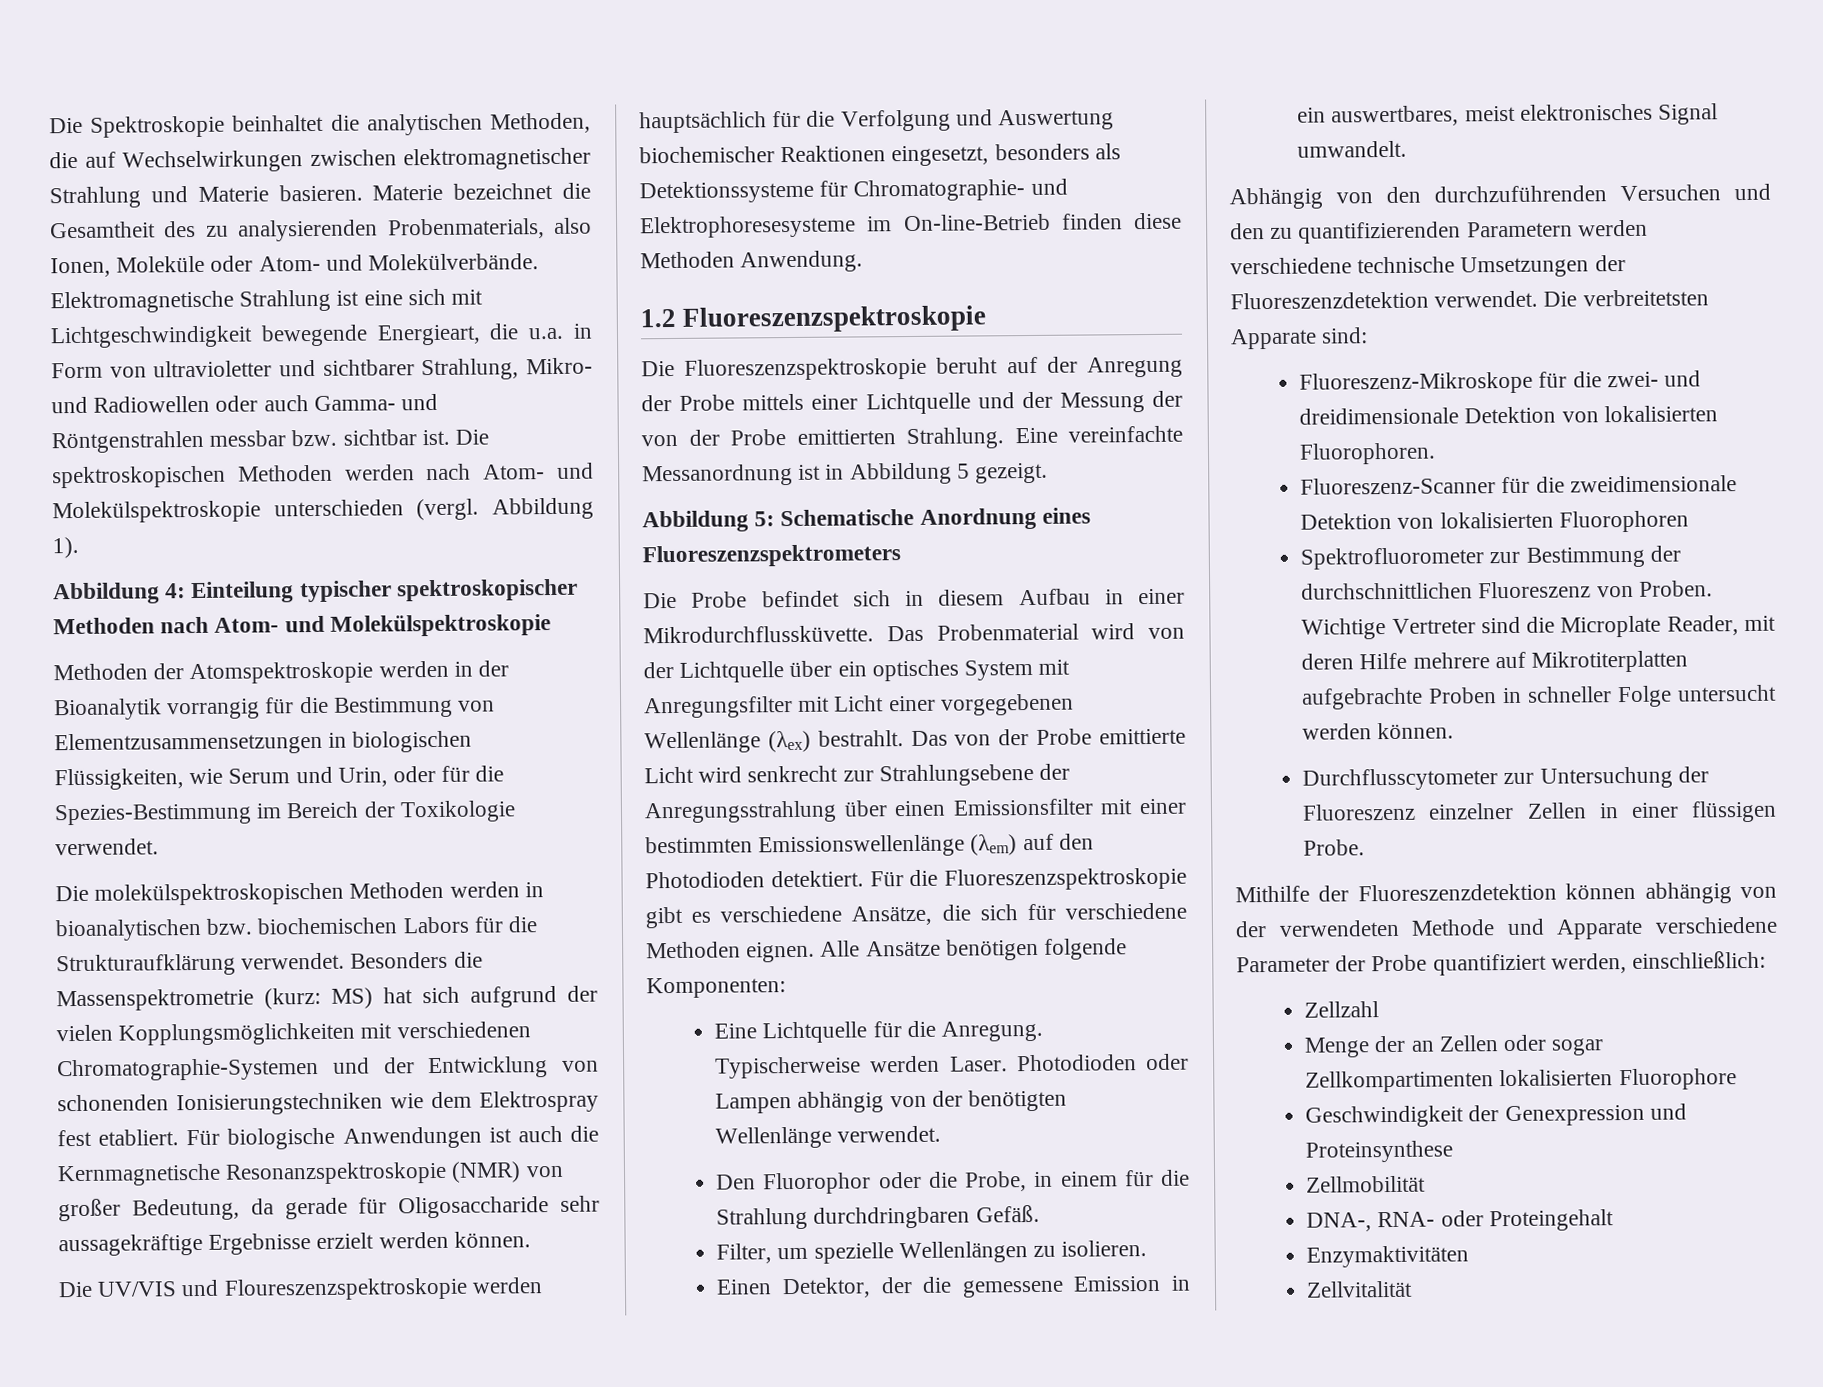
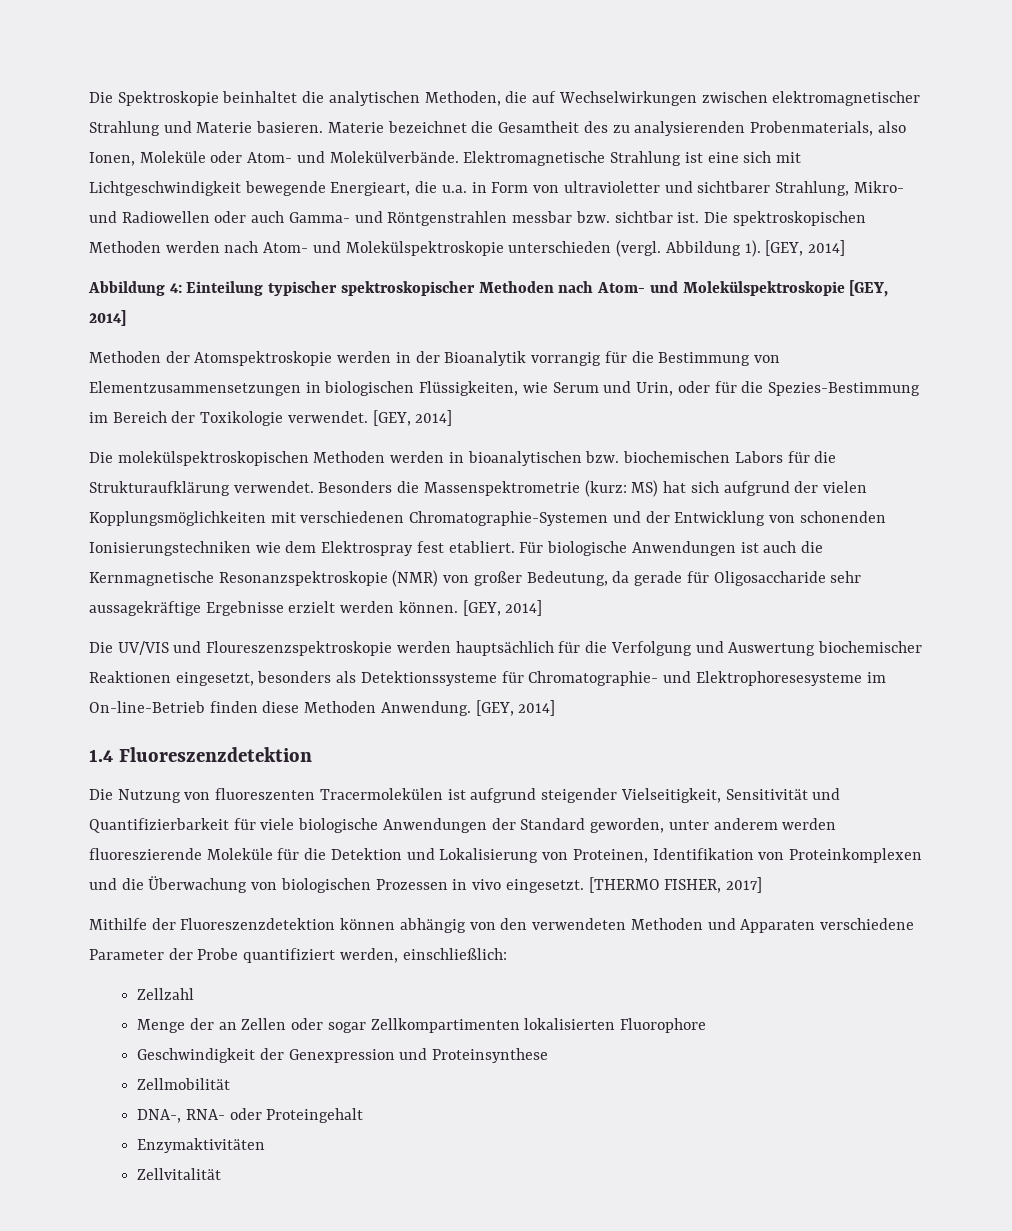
(79, 547) none -> [765,240,845,256] [GEY, 2014]
(551, 625) none -> [849,280,889,297] [89,310,126,326] [GEY, 2014]
(159, 847) none -> [372,410,453,426] [GEY, 2014]
(531, 1239) none -> [462,600,543,616] [GEY, 2014]
[640,305,987,333] [641,356,1183,381] [641,390,1183,415] [641,425,1183,450] [642,462,1049,487] [642,507,1091,533] [642,544,901,568] [643,588,1185,609] [643,623,1185,644] [643,659,1071,683] [644,693,1074,719] [644,728,1186,754] [644,763,1071,787] [644,798,1187,824] [645,833,1094,858] [645,867,1187,891] [645,902,1187,929] [646,938,1128,963] [646,977,786,999] [714,1020,1044,1044] [715,1053,1189,1079] [715,1089,1068,1114] [715,1125,942,1149] [716,1169,1190,1195] [716,1204,1040,1230] [716,1240,1148,1264] [716,1275,1191,1299] [1297,103,1719,127] [1297,140,1408,158] [1229,183,1771,210] [1230,219,1648,244] [1230,255,1626,278] [1230,289,1709,310] [1230,327,1369,350] [1299,370,1702,395] [1299,405,1718,425] [1299,442,1437,465] [1300,475,1737,495] [1300,510,1689,533] [1300,545,1681,570] [1301,580,1713,600] [1301,615,1776,640] [1301,650,1689,673] [1301,684,1777,710] [1302,722,1455,740] [1302,766,1709,791] [1302,800,1777,823] [1303,839,1366,856] // 1.2 Fluoreszenzspektroskopie // Die Fluoreszenzspektroskopie beruht auf der Anregung der Probe mittels einer Lichtquelle und der Messung der von der Probe emittierten Strahlung. Eine vereinfachte Messanordnung ist in Abbildung 5 gezeigt. // Abbildung 5: Schematische Anordnung eines Fluoreszenzspektrometers // Die Probe befindet sich in diesem Aufbau in einer Mikrodurchflussküvette. Das Probenmaterial wird von der Lichtquelle über ein optisches System mit Anregungsfilter mit Licht einer vorgegebenen Wellenlänge (λex) bestrahlt. Das von der Probe emittierte Licht wird senkrecht zur Strahlungsebene der Anregungsstrahlung über einen Emissionsfilter mit einer bestimmten Emissionswellenlänge (λem) auf den Photodioden detektiert. Für die Fluoreszenzspektroskopie gibt es verschiedene Ansätze, die sich für verschiedene Methoden eignen. Alle Ansätze benötigen folgende Komponenten: // Eine Lichtquelle für die Anregung. Typischerweise werden Laser. Photodioden oder Lampen abhängig von der benötigten Wellenlänge verwendet. // Den Fluorophor oder die Probe, in einem für die Strahlung durchdringbaren Gefäß. // Filter, um spezielle Wellenlängen zu isolieren. // Einen Detektor, der die gemessene Emission in ein auswertbares, meist elektronisches Signal umwandelt. // Abhängig von den durchzuführenden Versuchen und den zu quantifizierenden Parametern werden verschiedene technische Umsetzungen der Fluoreszenzdetektion verwendet. Die verbreitetsten Apparate sind: // Fluoreszenz-Mikroskope für die zwei- und dreidimensionale Detektion von lokalisierten Fluorophoren. // Fluoreszenz-Scanner für die zweidimensionale Detektion von lokalisierten Fluorophoren // Spektrofluorometer zur Bestimmung der durchschnittlichen Fluoreszenz von Proben. Wichtige Vertreter sind die Microplate Reader, mit deren Hilfe mehrere auf Mikrotiterplatten aufgebrachte Proben in schneller Folge untersucht werden können. // Durchflusscytometer zur Untersuchung der Fluoreszenz einzelner Zellen in einer flüssigen Probe. -> [475,700,556,716] [89,747,312,762] [89,788,841,803] [89,818,837,833] [89,848,922,863] [89,876,762,893] [GEY, 2014] // 1.4 Fluoreszenzdetektion // Die Nutzung von fluoreszenten Tracermolekülen ist aufgrund steigender Vielseitigkeit, Sensitivität und Quantifizierbarkeit für viele biologische Anwendungen der Standard geworden, unter anderem werden fluoreszierende Moleküle für die Detektion und Lokalisierung von Proteinen, Identifikation von Proteinkomplexen und die Überwachung von biologischen Prozessen in vivo eingesetzt. [THERMO FISHER, 2017]
[1235,918,1644,940] der verwendeten Methode und Apparate -> [500,918,816,933] den verwendeten Methoden und Apparaten

